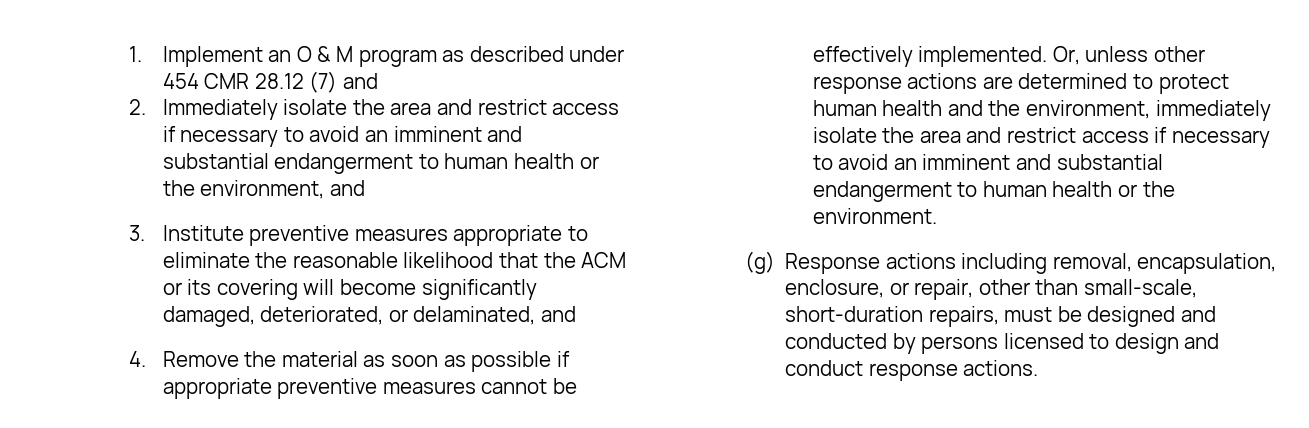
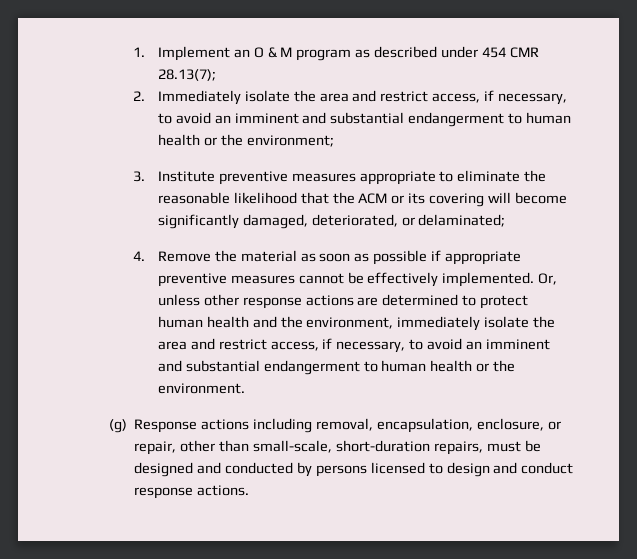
[254,71,378,93] 28.12 (7) and -> [157,69,216,81] 28.13(7);
[552,103,620,115] [162,126,279,147] access if necessary -> [432,90,568,105] access, if necessary,
[200,180,365,199] environment, and -> [246,135,334,147] environment;
[413,306,576,325] delaminated, and -> [418,214,506,227] delaminated;
[1081,127,1270,148] access if necessary -> [270,338,406,353] access, if necessary,

